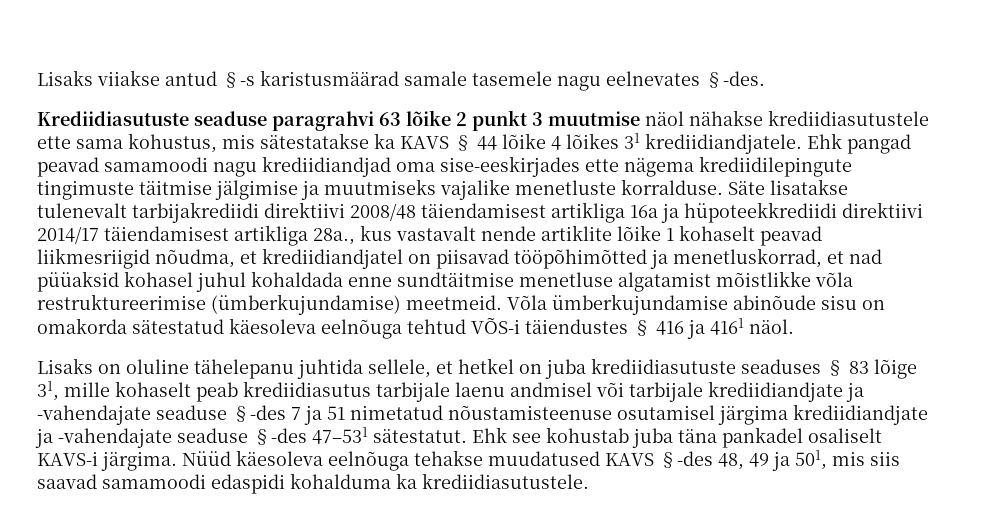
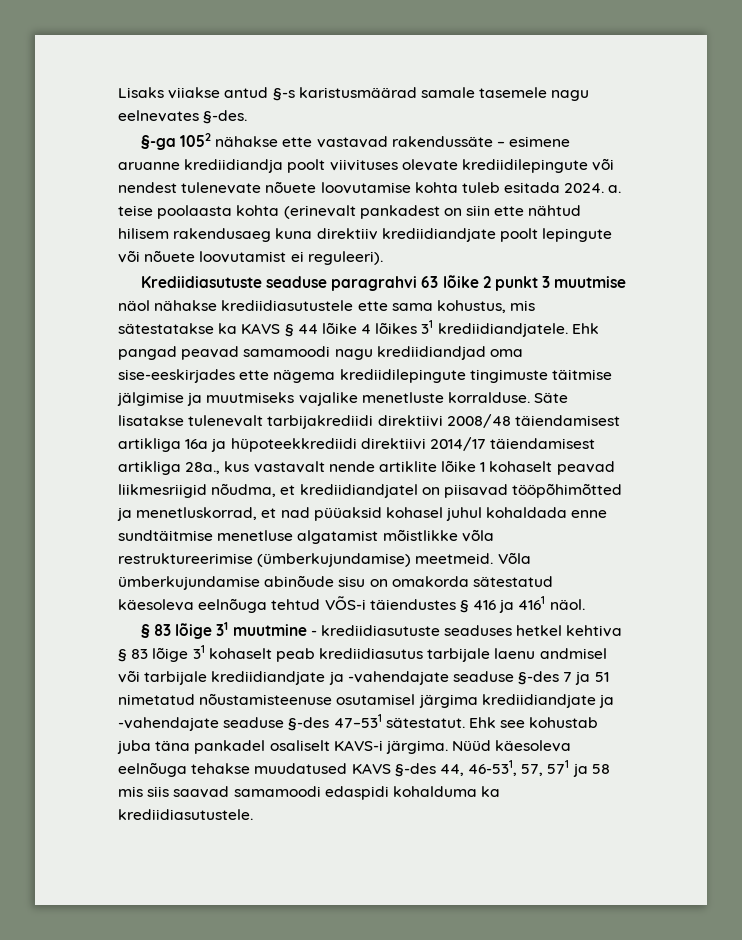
(765, 79) none -> [140,133,571,150] [118,158,615,173] [118,181,622,194] [118,205,582,219] [118,228,613,242] [118,250,383,265] // §-ga 1052 nähakse ette vastavad rakendussäte – esimene aruanne krediidiandja poolt viivituses olevate krediidilepingute või nendest tulenevate nõuete loovutamise kohta tuleb esitada 2024. a. teise poolaasta kohta (erinevalt pankadest on siin ette nähtud hilisem rakendusaeg kuna direktiiv krediidiandjate poolt lepingute või nõuete loovutamist ei reguleeri).
[37,358,917,379] [37,381,110,401] Lisaks on oluline tähelepanu juhtida sellele, et hetkel on juba krediidiasutuste seaduses § 83 lõige 31, mille -> [140,622,623,639] [118,645,205,662] § 83 lõige 31 muutmine - krediidiasutuste seaduses hetkel kehtiva § 83 lõige 31
[718,450,827,471] 48, 49 ja 501, -> [439,760,610,777] 44, 46-531, 57, 571 ja 58

